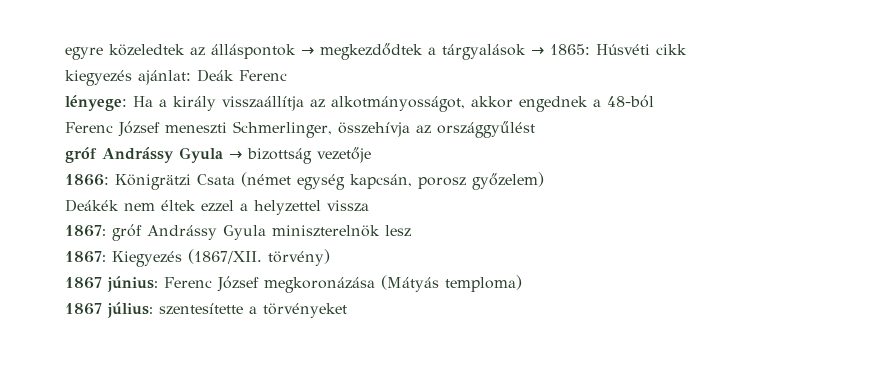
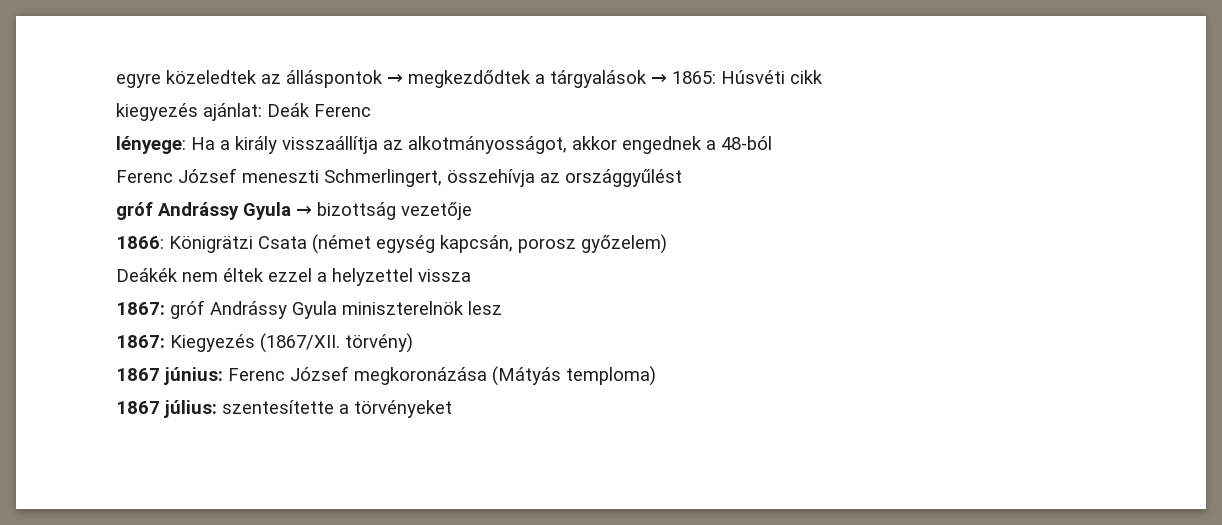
[233,121,332,138] Schmerlinger, -> [324,169,442,187] Schmerlingert,

